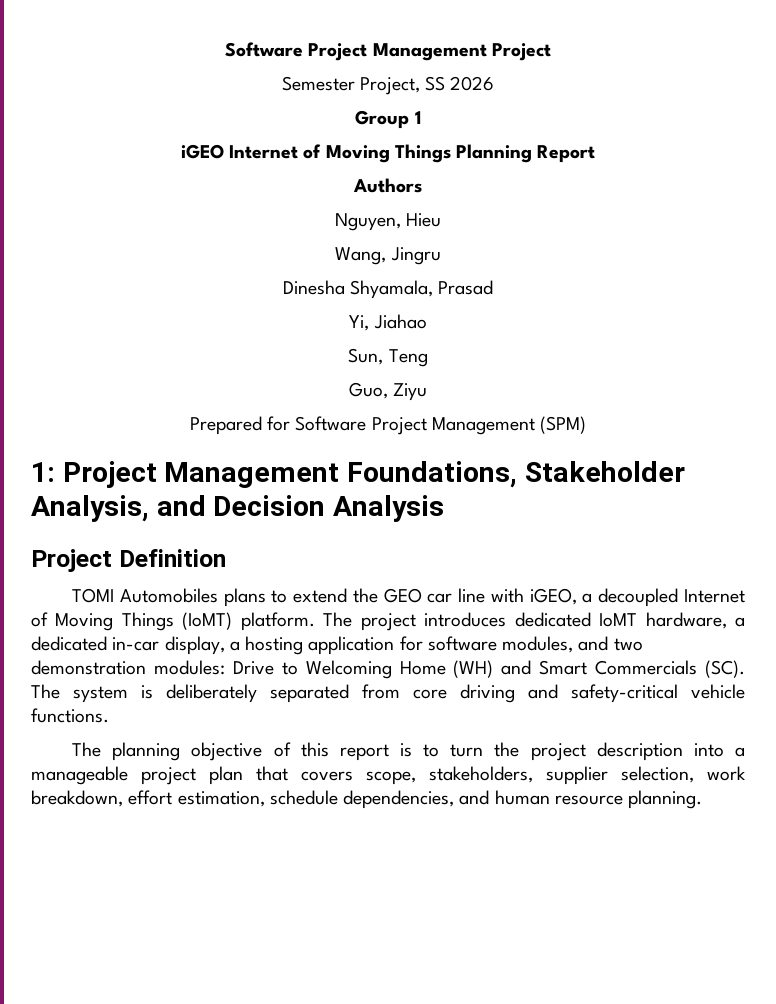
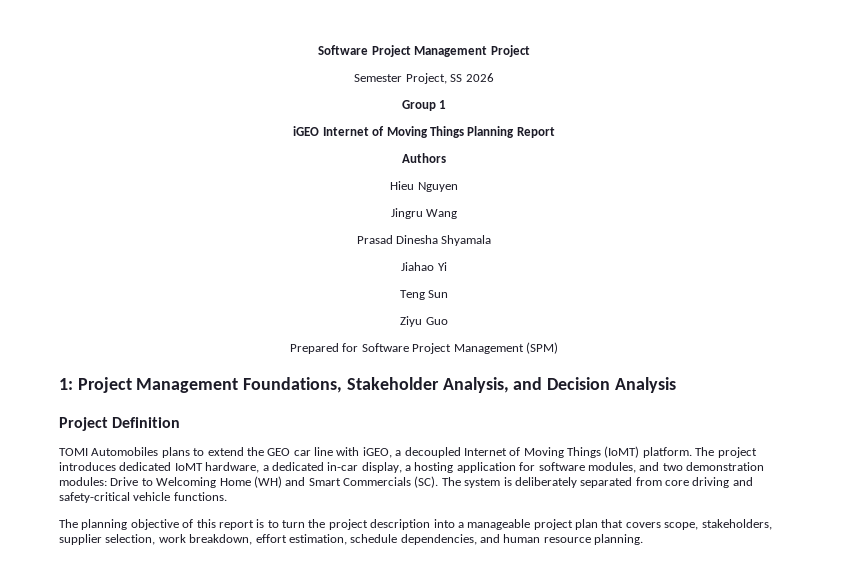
[334,213,401,231] Nguyen, -> (446, 158) none
[335,247,387,265] // Wang, -> [417,182,458,192] Nguyen //
[282,280,494,299] [349,315,370,331] // Dinesha Shyamala, Prasad // Yi, -> [426,209,458,219] [356,235,492,246] Wang // Prasad Dinesha Shyamala //
[348,348,384,365] // Sun, -> [437,262,447,271] Yi //
[348,382,388,399] // Guo, -> [428,290,449,298] Sun //
(428, 392) none -> [425,317,448,325] Guo

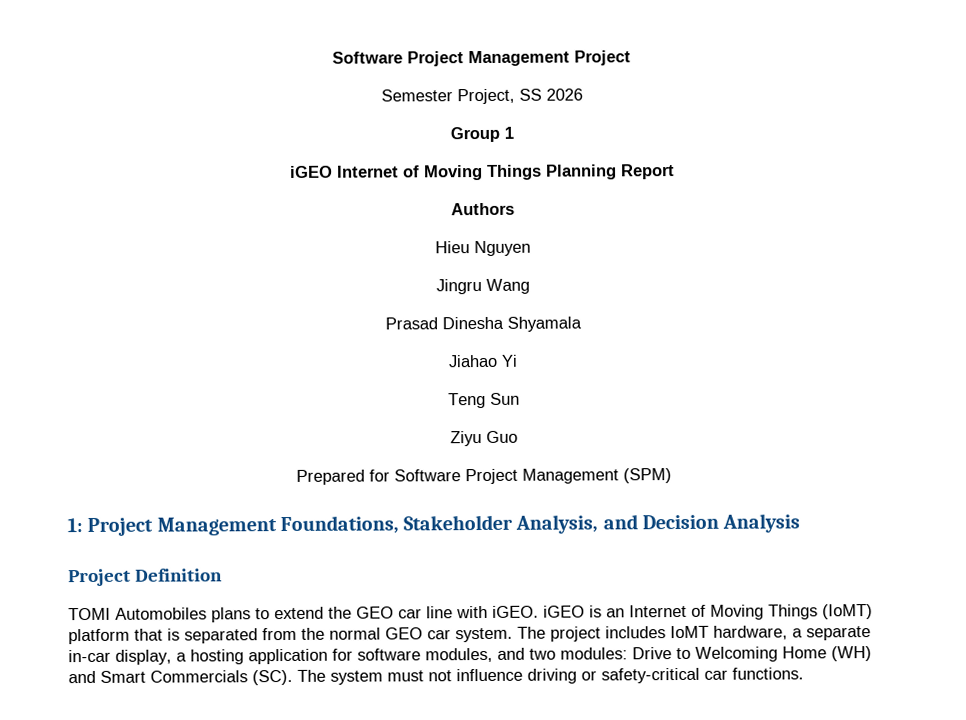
[362,447,461,458] iGEO, a decoupled -> [492,605,625,618] iGEO. iGEO is an
[642,447,757,458] [59,462,172,471] platform. The project introduces dedicated -> [68,626,666,645] platform that is separated from the normal GEO car system. The project includes
[271,462,324,471] dedicated -> [806,626,871,641] separate
[686,462,764,471] demonstration -> (556, 654) none
[503,477,753,488] [59,492,227,503] [59,519,772,530] [59,534,644,545] is deliberately separated from core driving and safety-critical vehicle functions. // The planning objective of this report is to turn the project description into a manageable project plan that covers scope, stakeholders, supplier selection, work breakdown, effort estimation, schedule dependencies, and human resource planning. -> [387,667,804,684] must not influence driving or safety-critical car functions.

